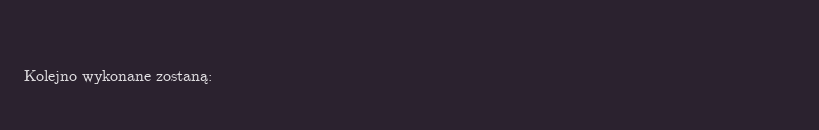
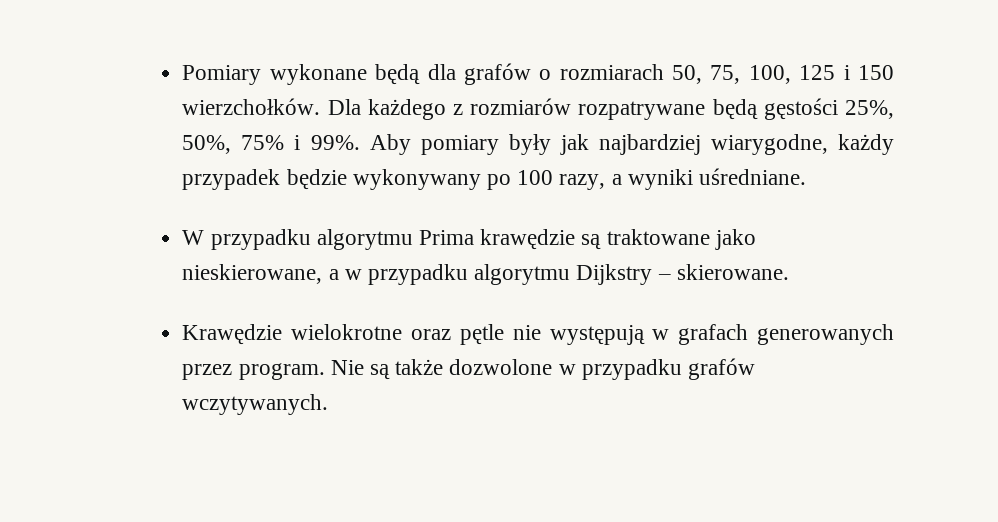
[24,70,212,84] Kolejno wykonane zostaną: -> [182,63,895,85] [182,98,894,120] [182,134,894,155] [182,168,807,190] [182,229,756,250] [182,264,789,285] [182,324,894,345] [182,358,756,380] [182,394,329,415] Pomiary wykonane będą dla grafów o rozmiarach 50, 75, 100, 125 i 150 wierzchołków. Dla każdego z rozmiarów rozpatrywane będą gęstości 25%, 50%, 75% i 99%. Aby pomiary były jak najbardziej wiarygodne, każdy przypadek będzie wykonywany po 100 razy, a wyniki uśredniane. // W przypadku algorytmu Prima krawędzie są traktowane jako nieskierowane, a w przypadku algorytmu Dijkstry – skierowane. // Krawędzie wielokrotne oraz pętle nie występują w grafach generowanych przez program. Nie są także dozwolone w przypadku grafów wczytywanych.

